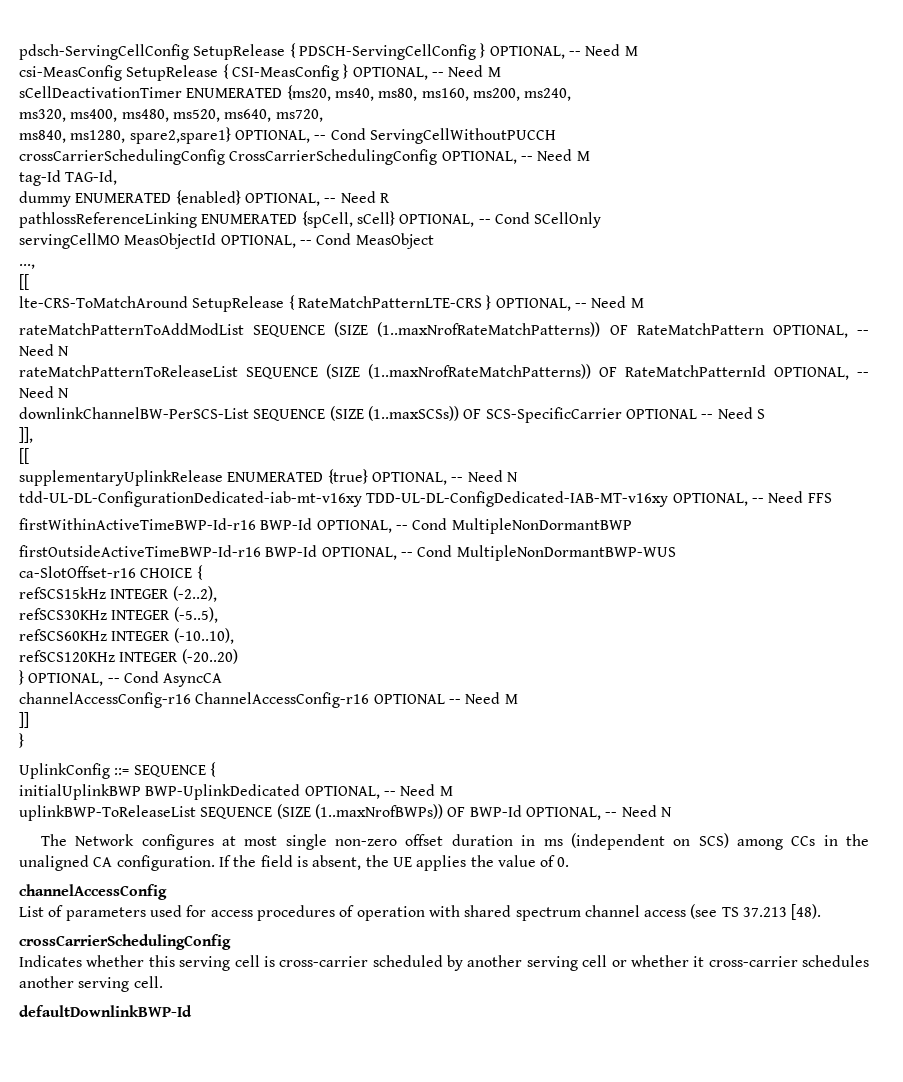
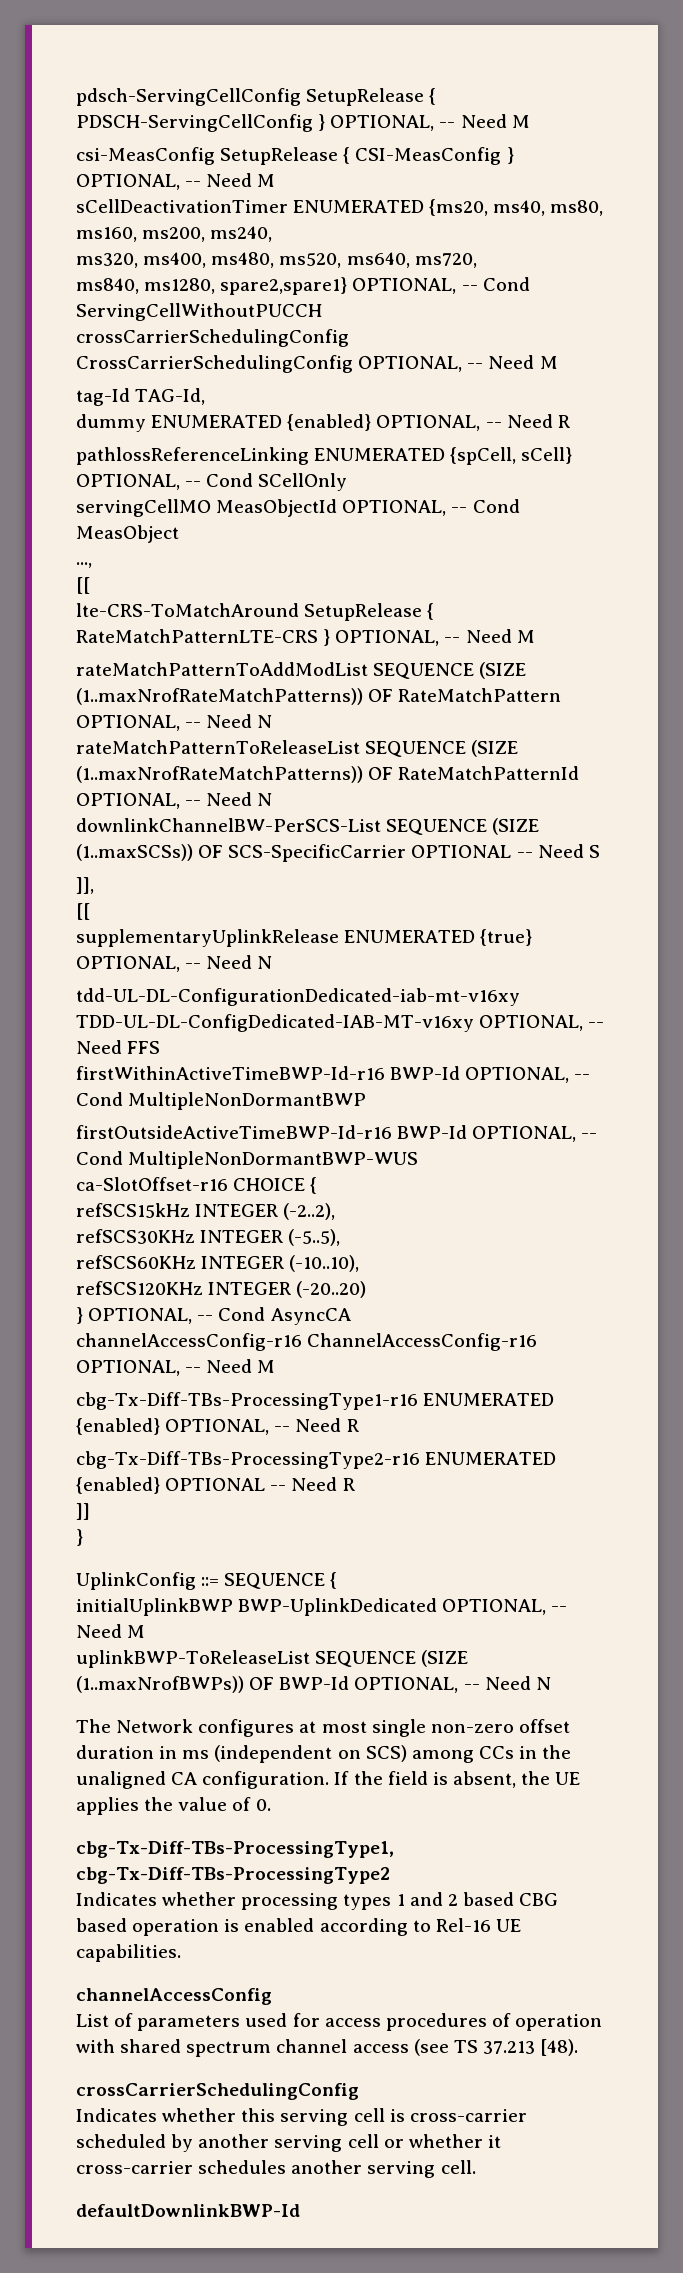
[373,692,518,704] OPTIONAL -- Need M -> [76,1359,276,1376] [76,1392,555,1410] [76,1418,359,1435] [76,1451,557,1469] [76,1477,355,1494] OPTIONAL, -- Need M // cbg-Tx-Diff-TBs-ProcessingType1-r16 ENUMERATED {enabled} OPTIONAL, -- Need R // cbg-Tx-Diff-TBs-ProcessingType2-r16 ENUMERATED {enabled} OPTIONAL -- Need R
(570, 862) none -> [76,1841,394,1858] [76,1867,390,1884] [76,1892,559,1910] [76,1918,521,1936] [76,1944,181,1962] // cbg-Tx-Diff-TBs-ProcessingType1, cbg-Tx-Diff-TBs-ProcessingType2 // Indicates whether processing types 1 and 2 based CBG based operation is enabled according to Rel-16 UE capabilities.

